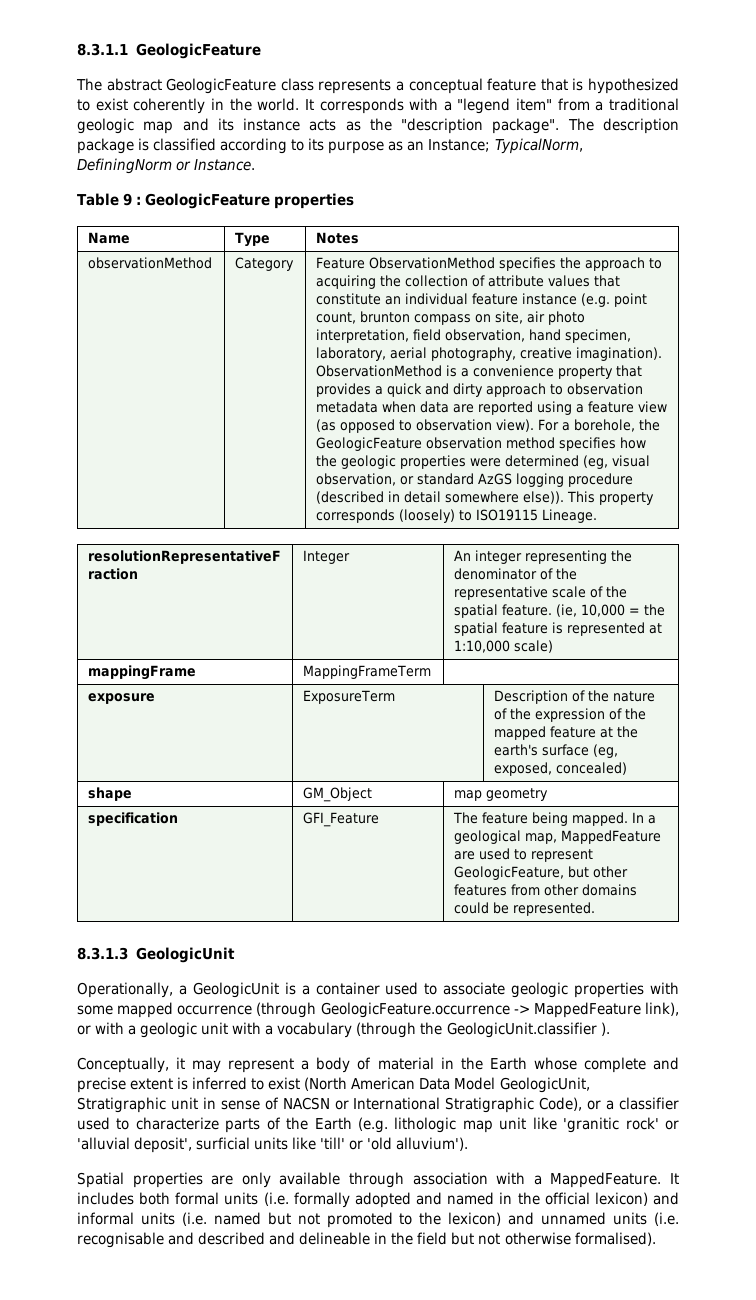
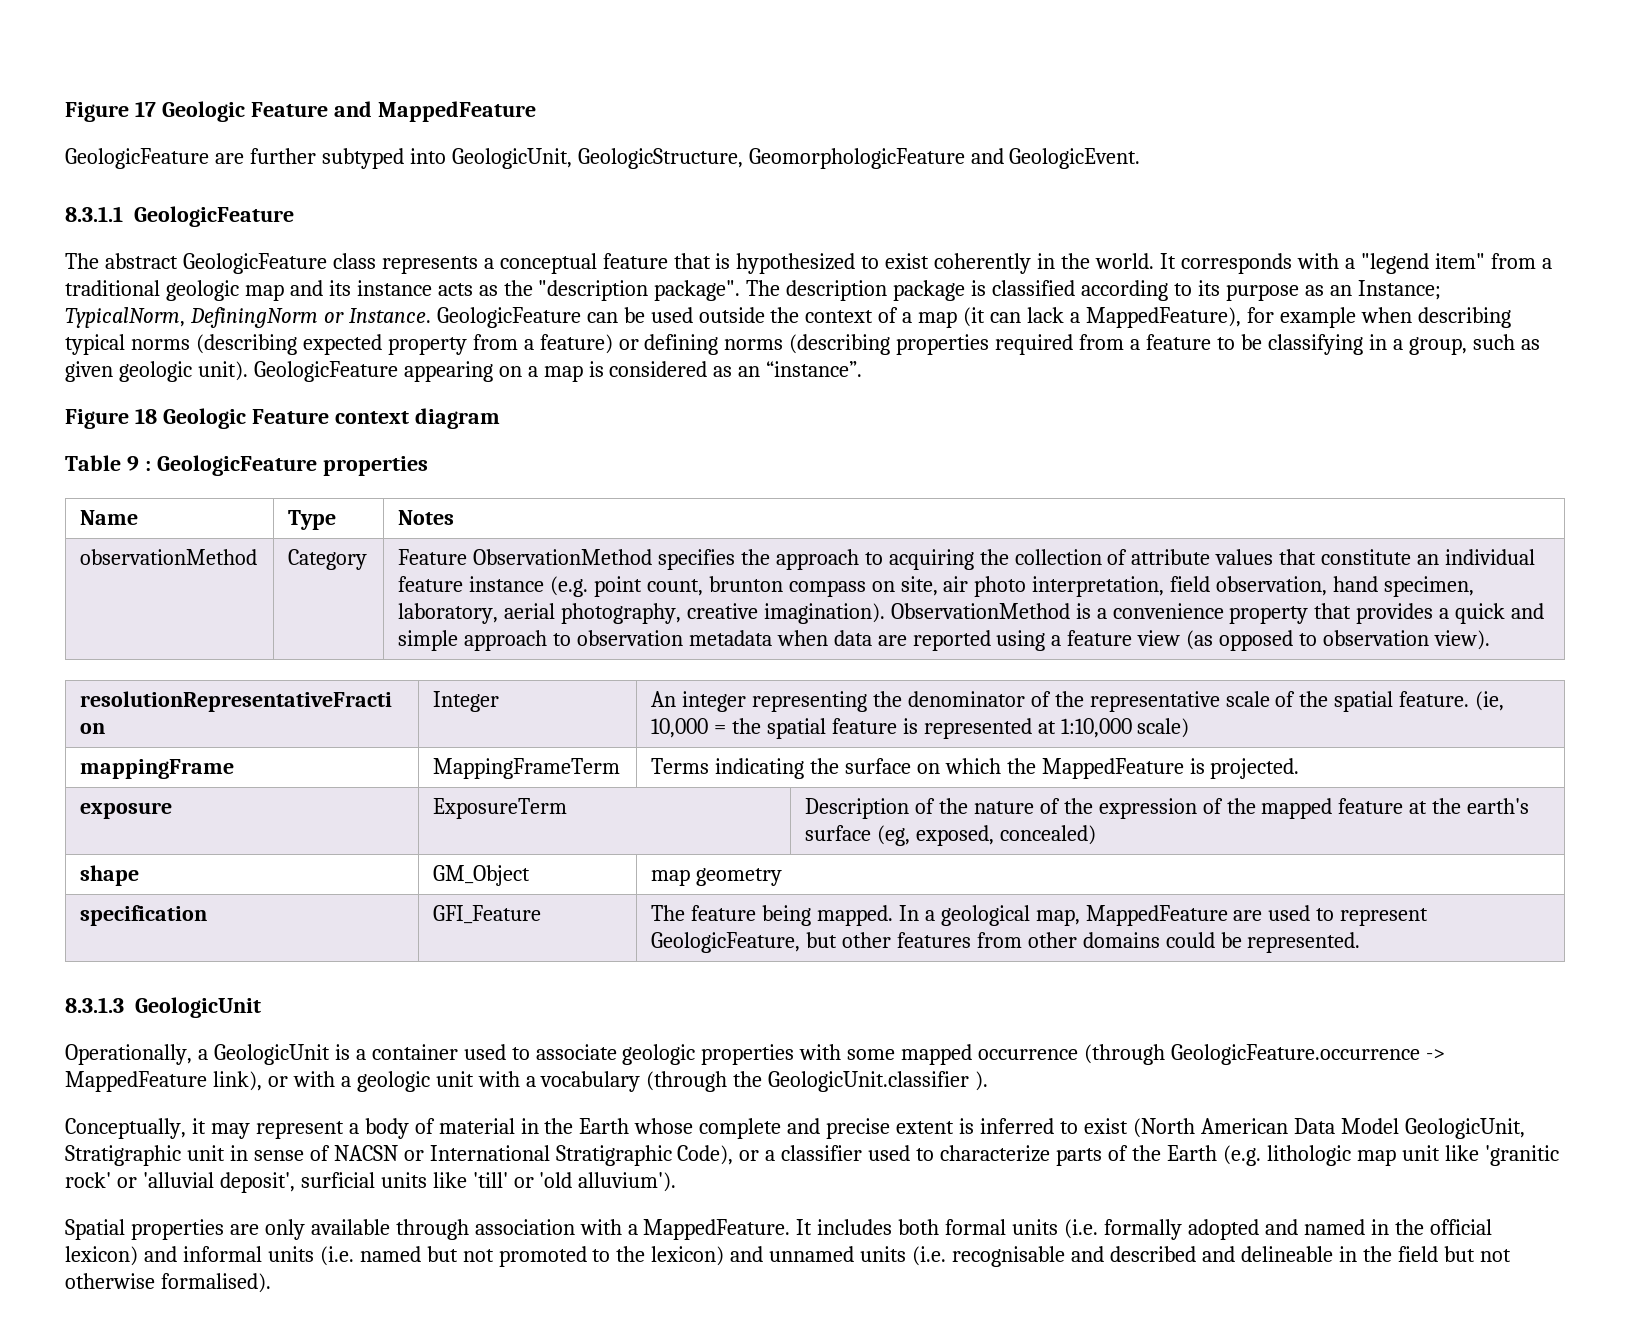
(77, 49) none -> [65,101,536,122] [65,148,1141,169] Figure 17 Geologic Feature and MappedFeature // GeologicFeature are further subtyped into GeologicUnit, GeologicStructure, GeomorphologicFeature and GeologicEvent. //
(256, 165) none -> [436,307,1511,328] [65,334,1540,355] [65,361,863,382] [65,408,500,429] GeologicFeature can be used outside the context of a map (it can lack a MappedFeature), for example when describing typical norms (describing expected property from a feature) or defining norms (describing properties required from a feature to be classifying in a group, such as given geologic unit). GeologicFeature appearing on a map is considered as an “instance”. // Figure 18 Geologic Feature context diagram
[453,383,484,397] dirty -> [398,630,459,651] simple
[538,419,661,432] [316,437,647,451] [316,455,651,469] [316,473,634,487] [316,491,655,505] [316,509,598,523] For a borehole, the GeologicFeature observation method specifies how the geologic properties were determined (eg, visual observation, or standard AzGS logging procedure (described in detail somewhere else)). This property corresponds (loosely) to ISO19115 Lineage. -> (1491, 640) none
(432, 672) none -> [651,758,1300,779] Terms indicating the surface on which the MappedFeature is projected.

